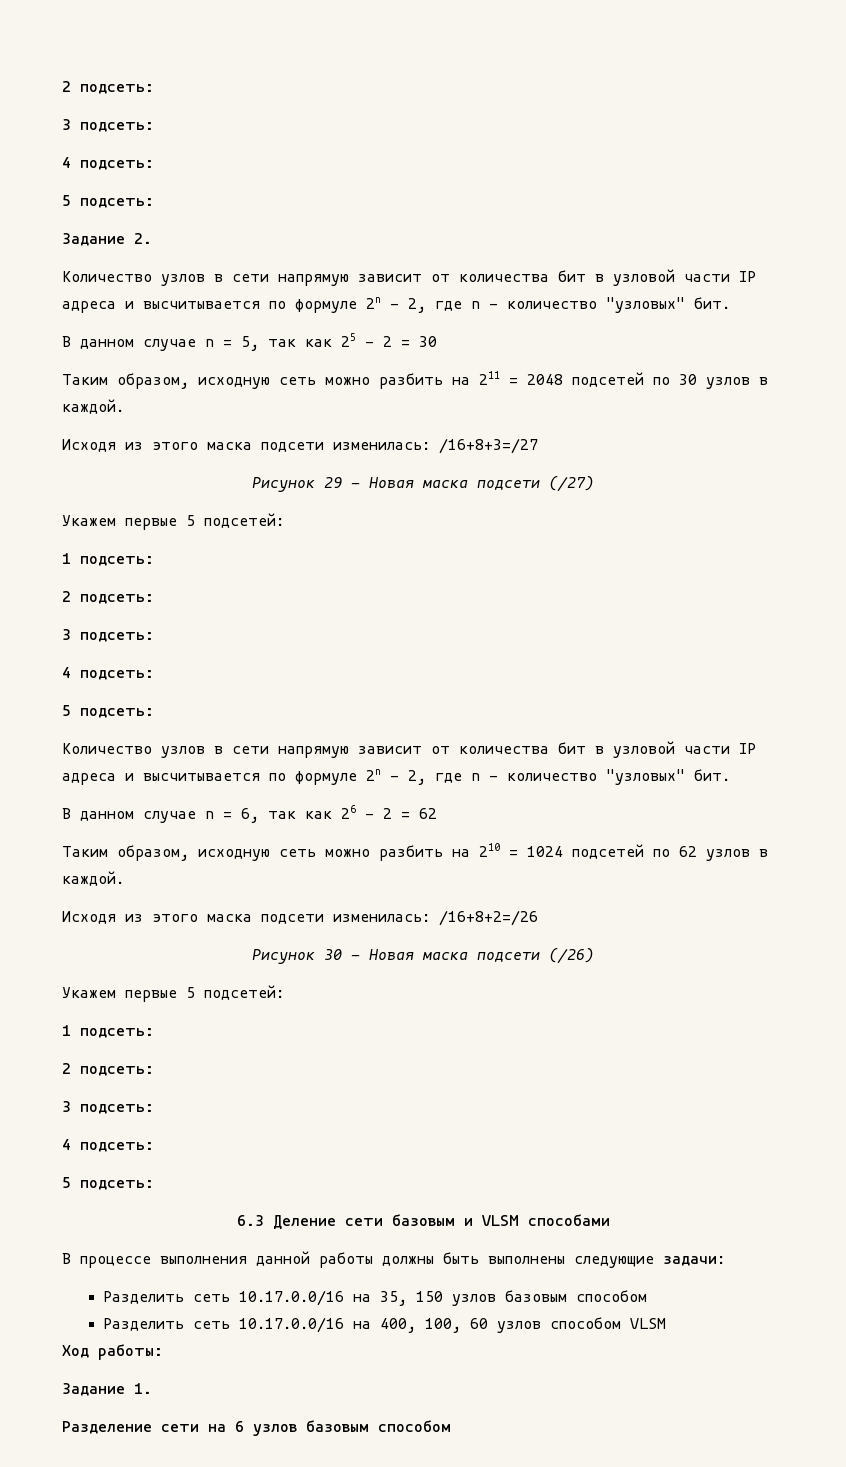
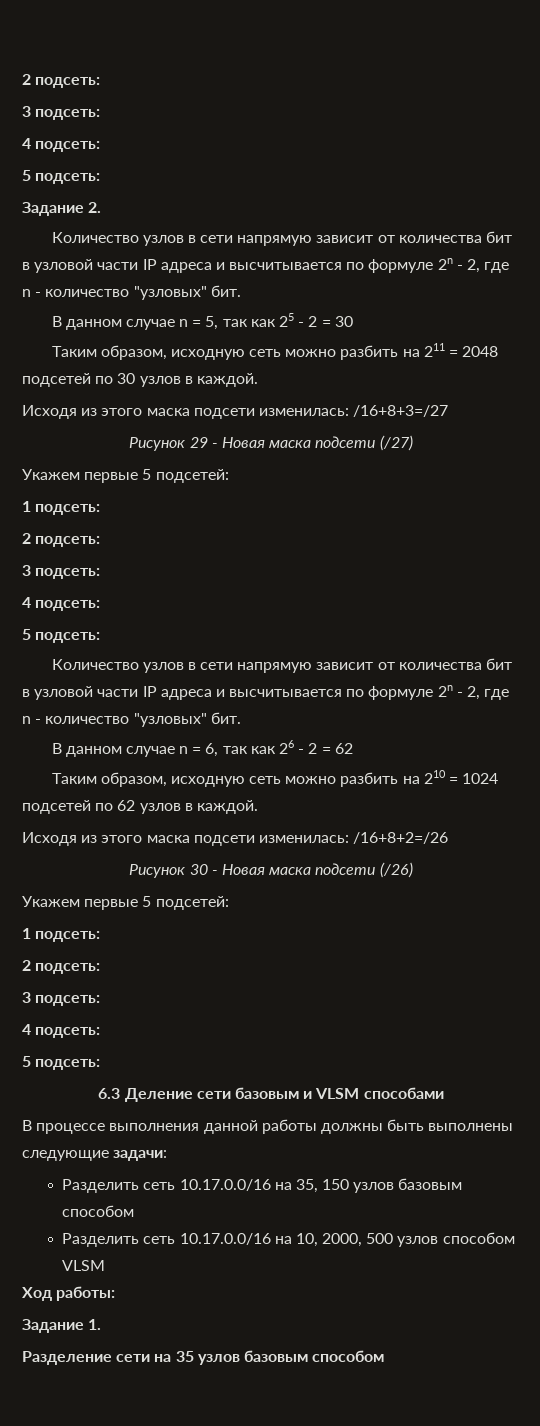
[380,1318,489,1333] 400, 100, 60 -> [295,1233,394,1247] 10, 2000, 500
[235,1421,244,1432] 6 -> [175,1351,194,1362] 35

